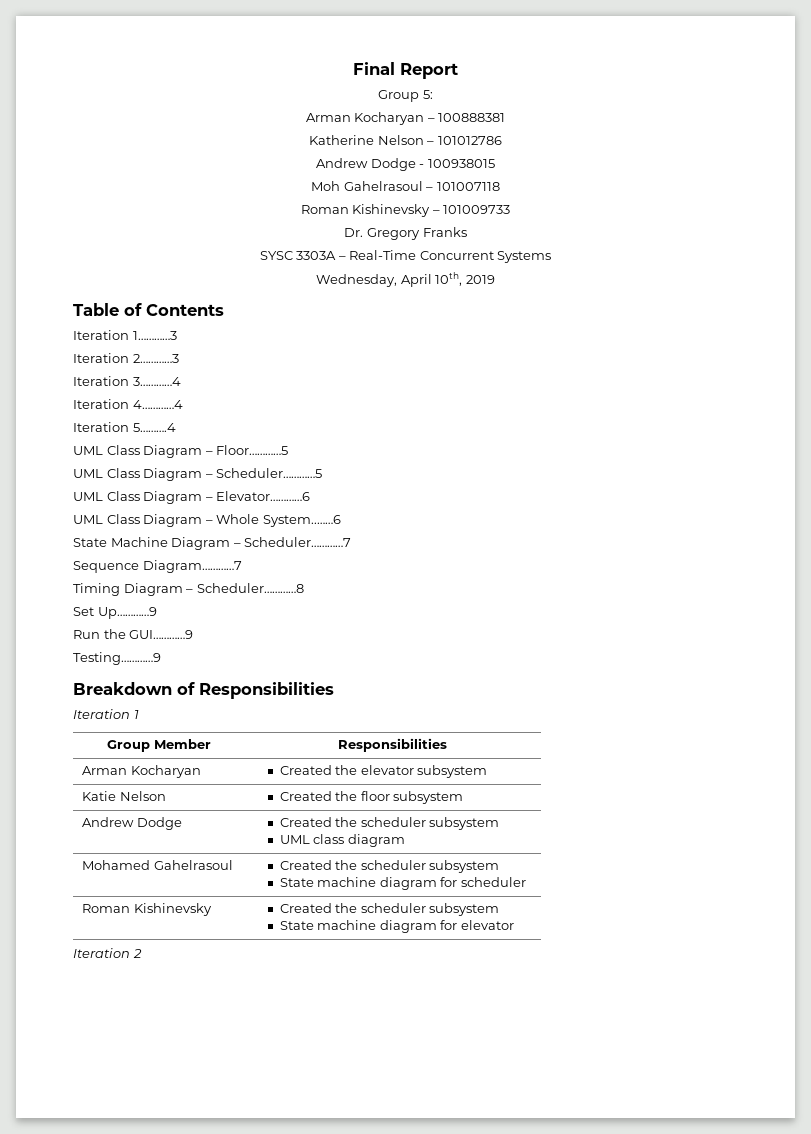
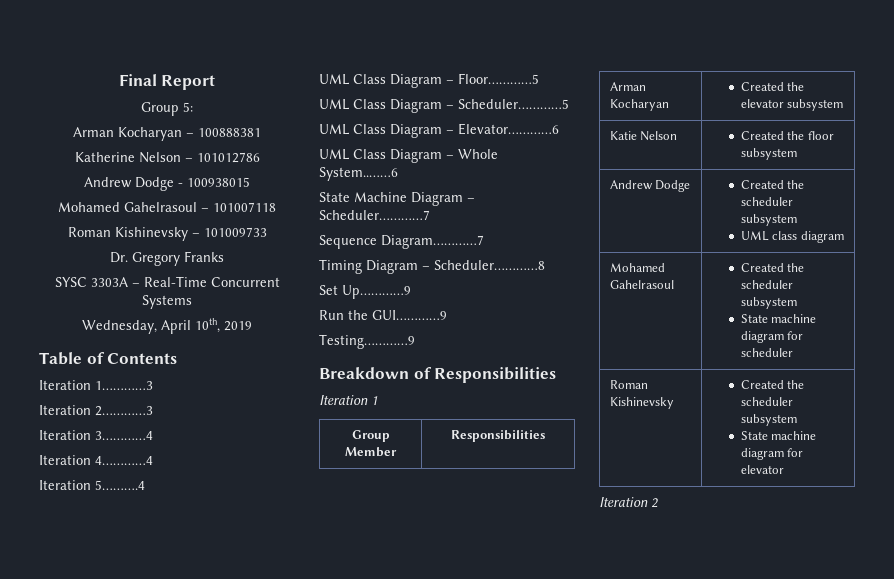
[311,181,341,191] Moh -> [58,202,120,212] Mohamed

